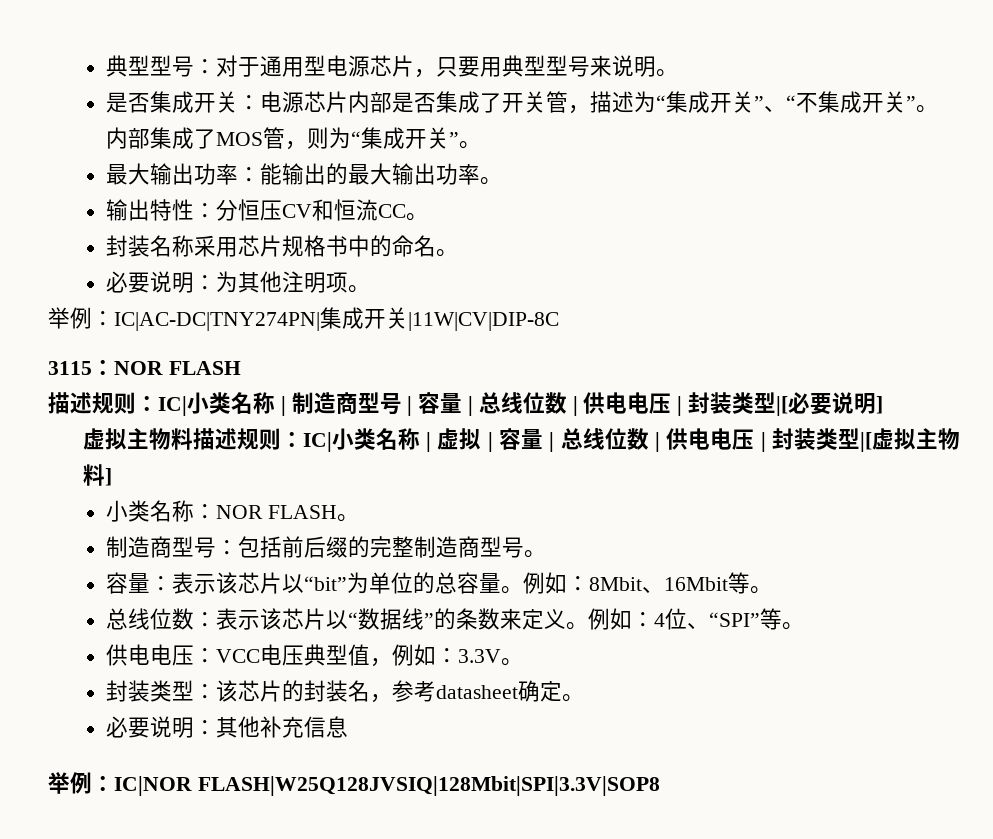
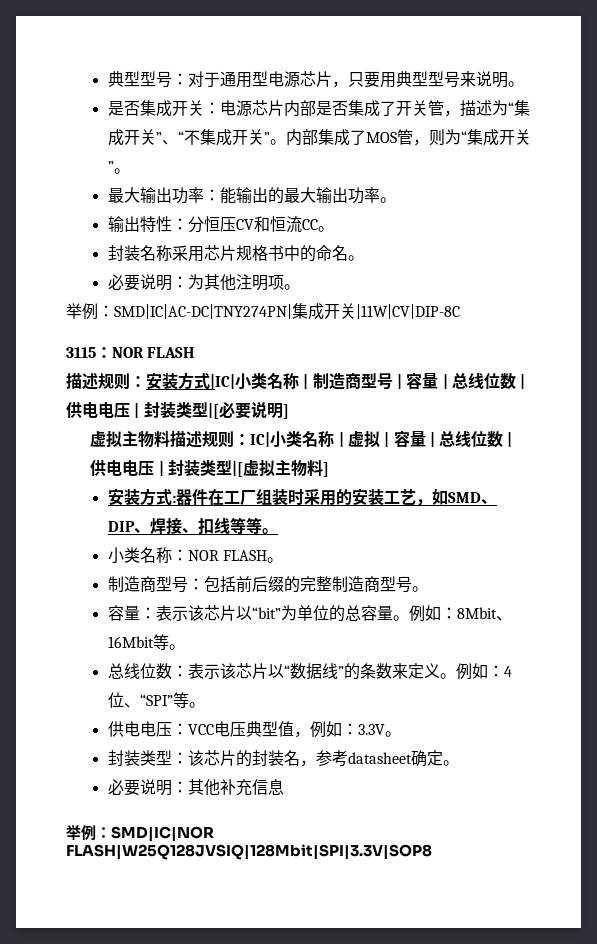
[114,312,320,331] IC|AC-DC|TNY274PN| -> [114,304,292,319] SMD|IC|AC-DC|TNY274PN|
[158,396,187,416] IC| -> [146,372,235,390] 安装方式|IC|
(112, 477) none -> [107,488,497,506] [107,517,278,535] // 安装方式:器件在工厂组装时采用的安装工艺，如SMD、DIP、焊接、扣线等等。
[114,776,192,796] IC|NOR -> [111,826,214,841] SMD|IC|NOR

